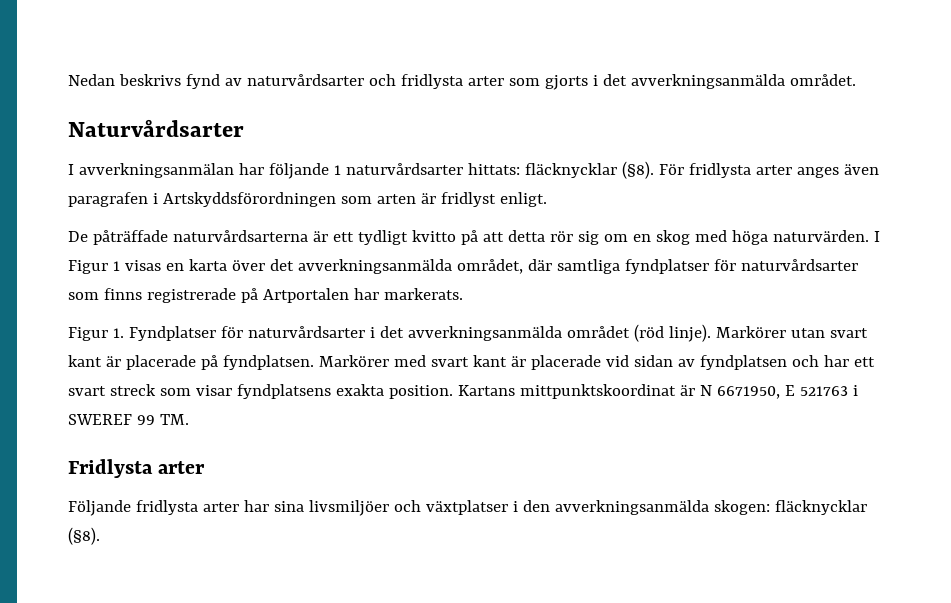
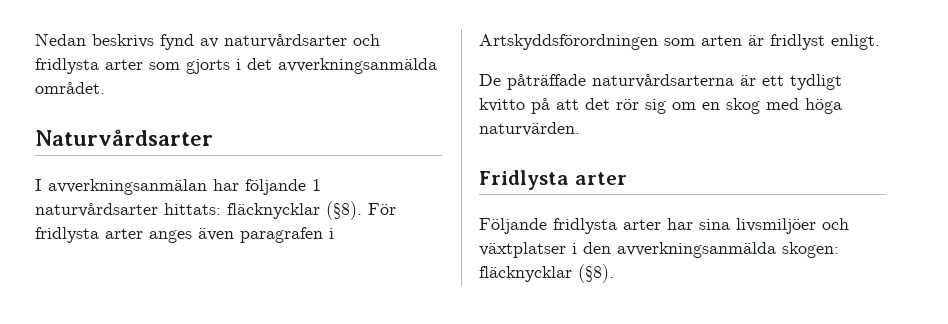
[507,230,545,242] detta -> [585,98,610,110] det
[873,231,880,242] [68,259,858,274] [68,288,463,303] [68,324,868,342] [68,355,875,370] [68,384,858,399] [68,414,189,425] I Figur 1 visas en karta över det avverkningsanmälda området, där samtliga fyndplatser för naturvårdsarter som finns registrerade på Artportalen har markerats. // Figur 1. Fyndplatser för naturvårdsarter i det avverkningsanmälda området (röd linje). Markörer utan svart kant är placerade på fyndplatsen. Markörer med svart kant är placerade vid sidan av fyndplatsen och har ett svart streck som visar fyndplatsens exakta position. Kartans mittpunktskoordinat är N 6671950, E 521763 i SWEREF 99 TM. -> (580, 129) none

